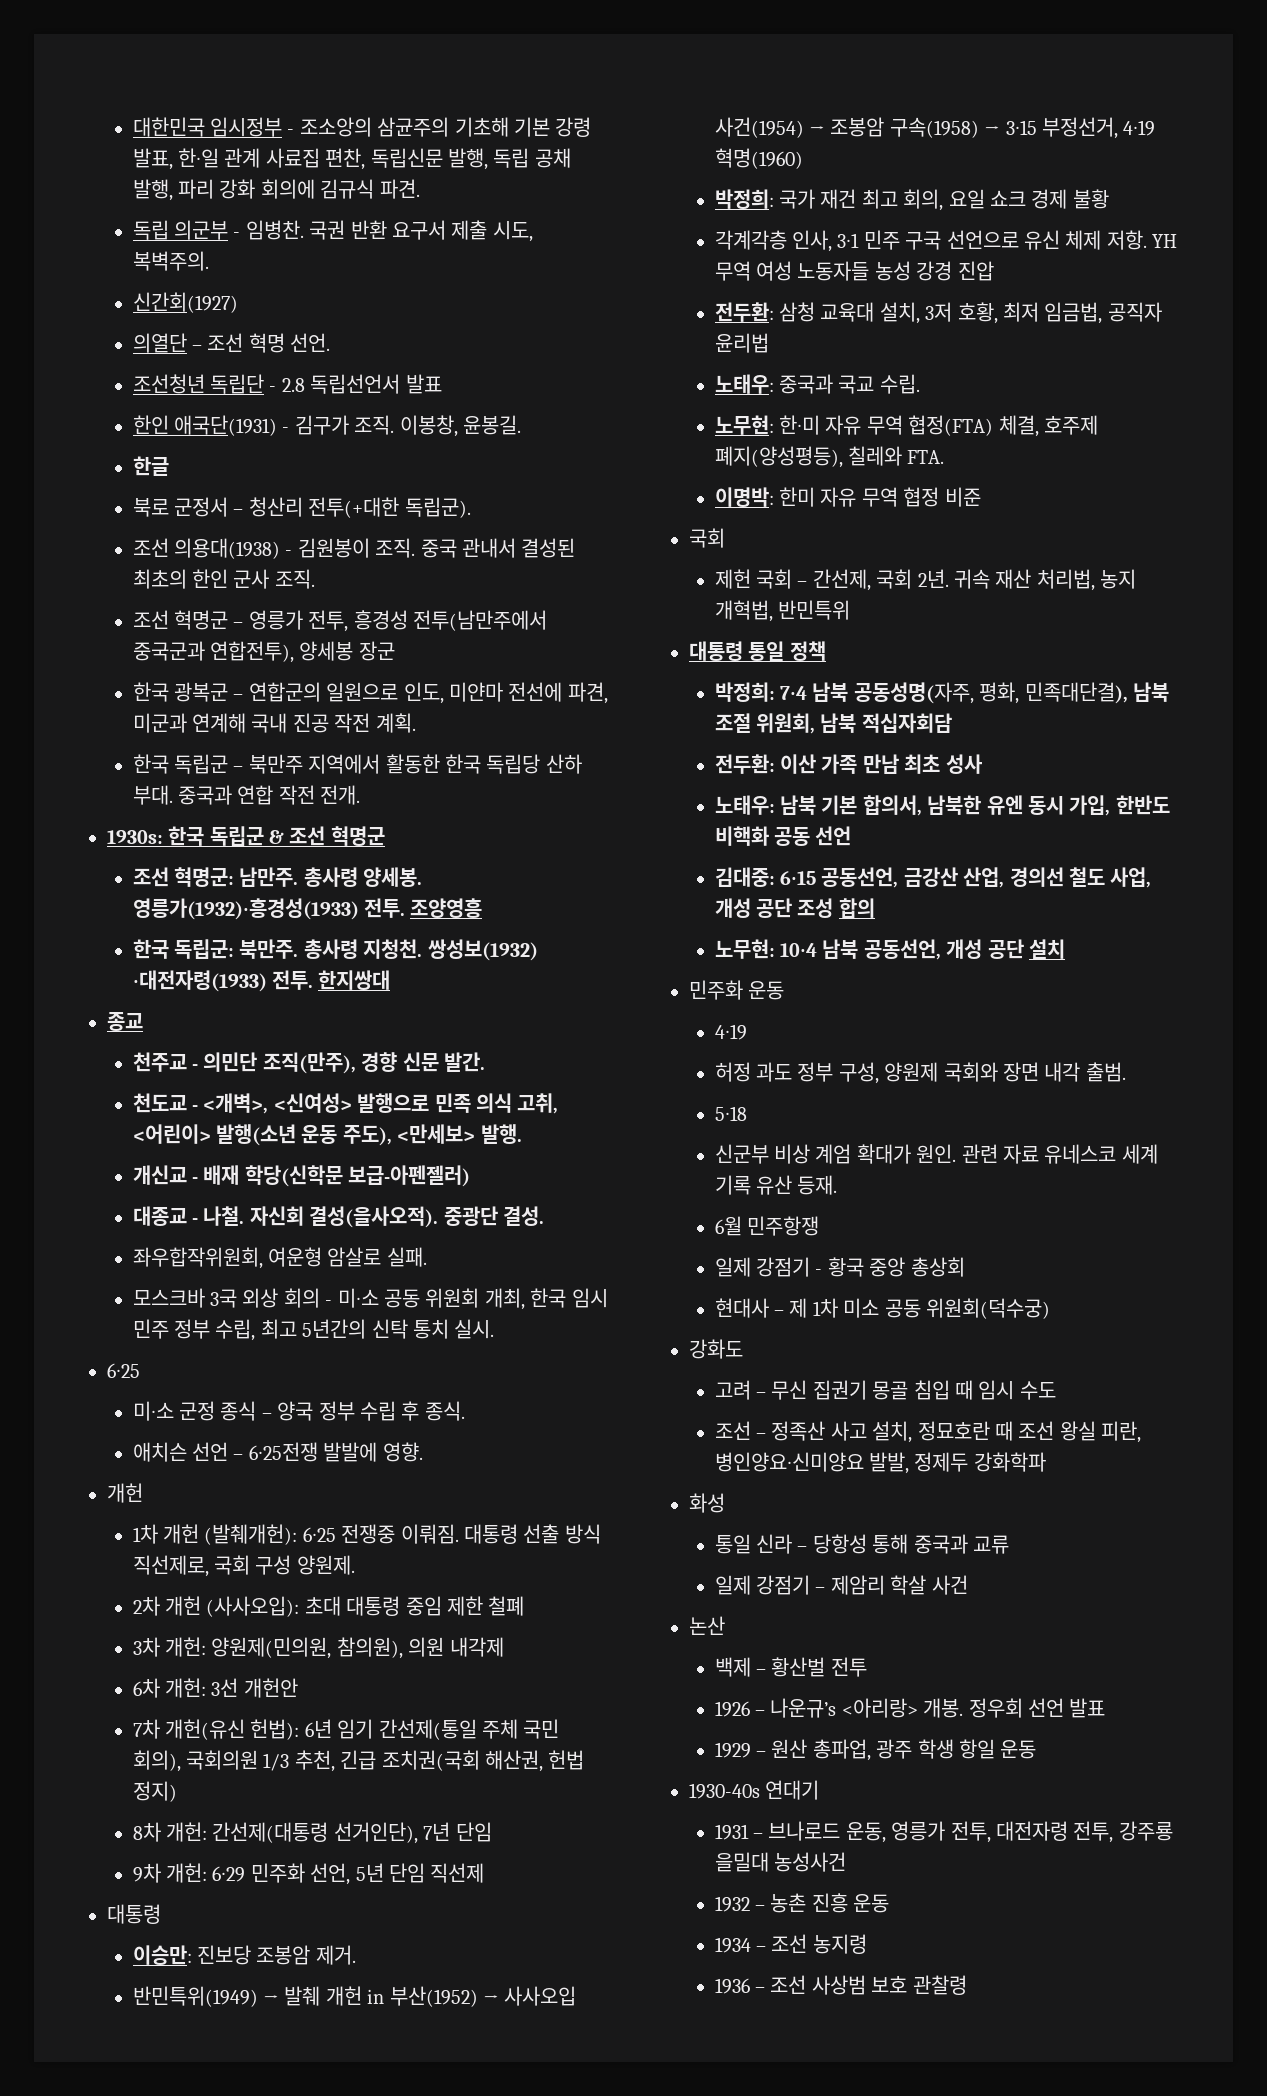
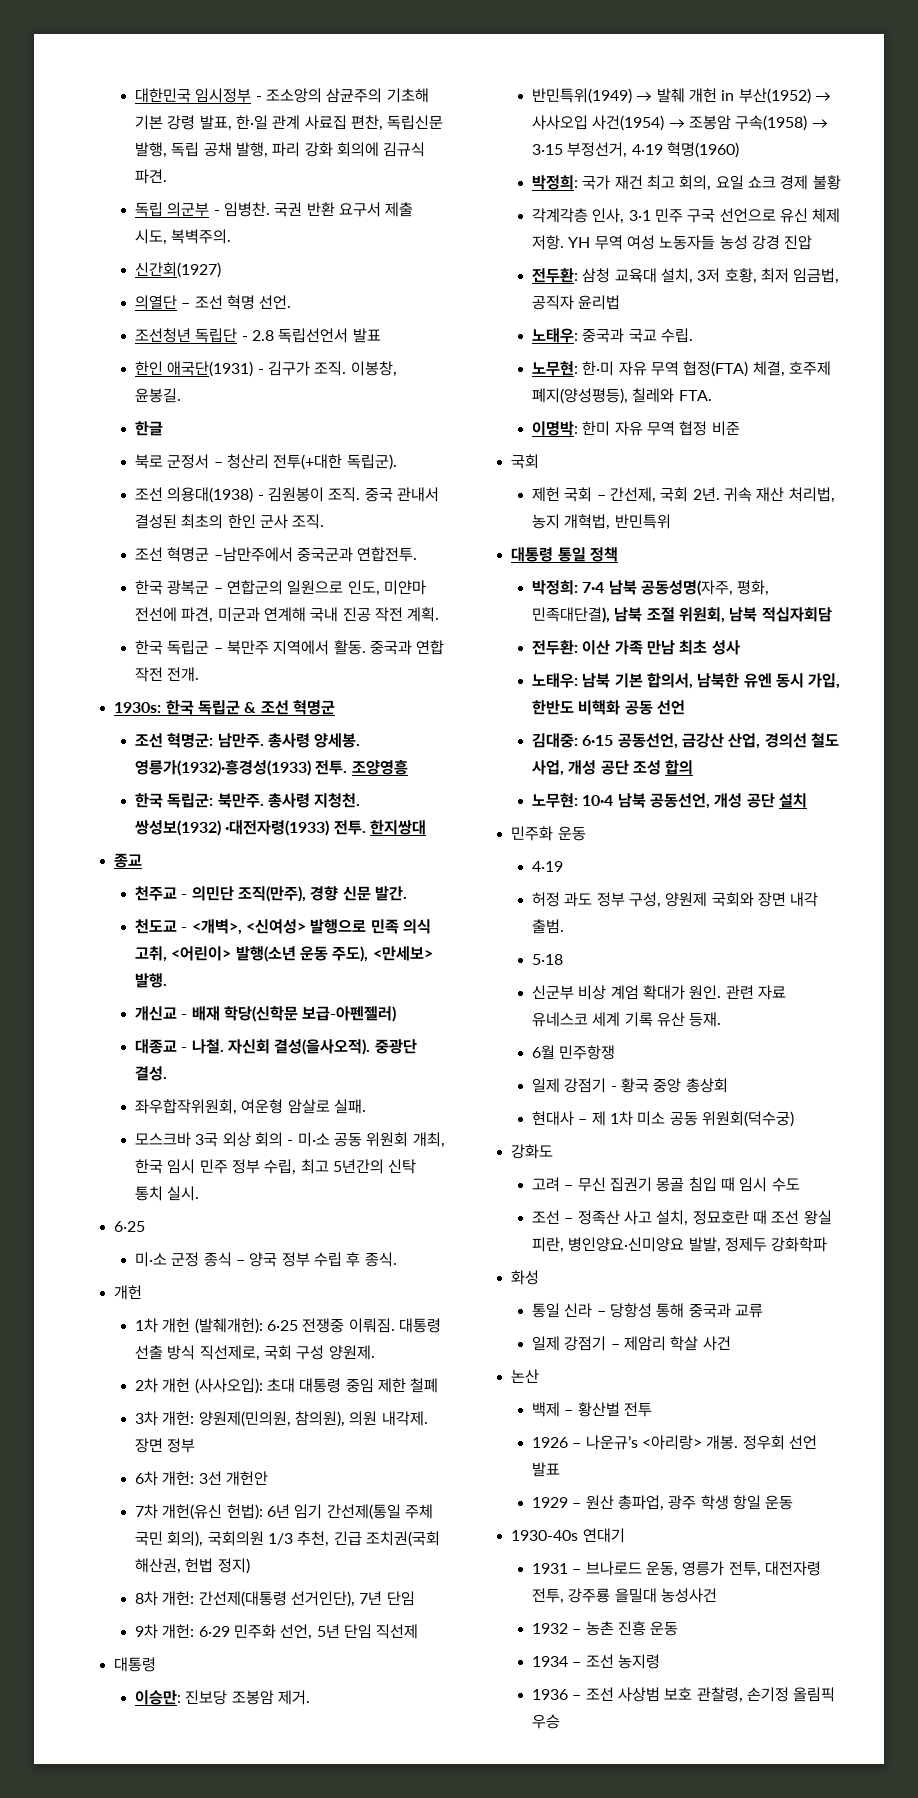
[233,610,547,632] [132,641,395,663] – 영릉가 전투, 흥경성 전투(남만주에서 중국군과 연합전투), 양세봉 장군 -> [213,547,418,562] –남만주에서 중국군과 연합전투.
[385,754,582,774] [132,785,173,805] 활동한 한국 독립당 산하 부대. -> [333,640,366,655] 활동.
[132,1442,423,1462] // 애치슨 선언 – 6∙25전쟁 발발에 영향. -> (397, 1259) none
[449,1637,504,1657] 내각제 -> [381,1411,428,1426] [135,1438,196,1453] 내각제. 장면 정부
[912,1975,967,1995] 관찰령 -> [696,1687,836,1703] [532,1714,561,1729] 관찰령, 손기정 올림픽 우승

